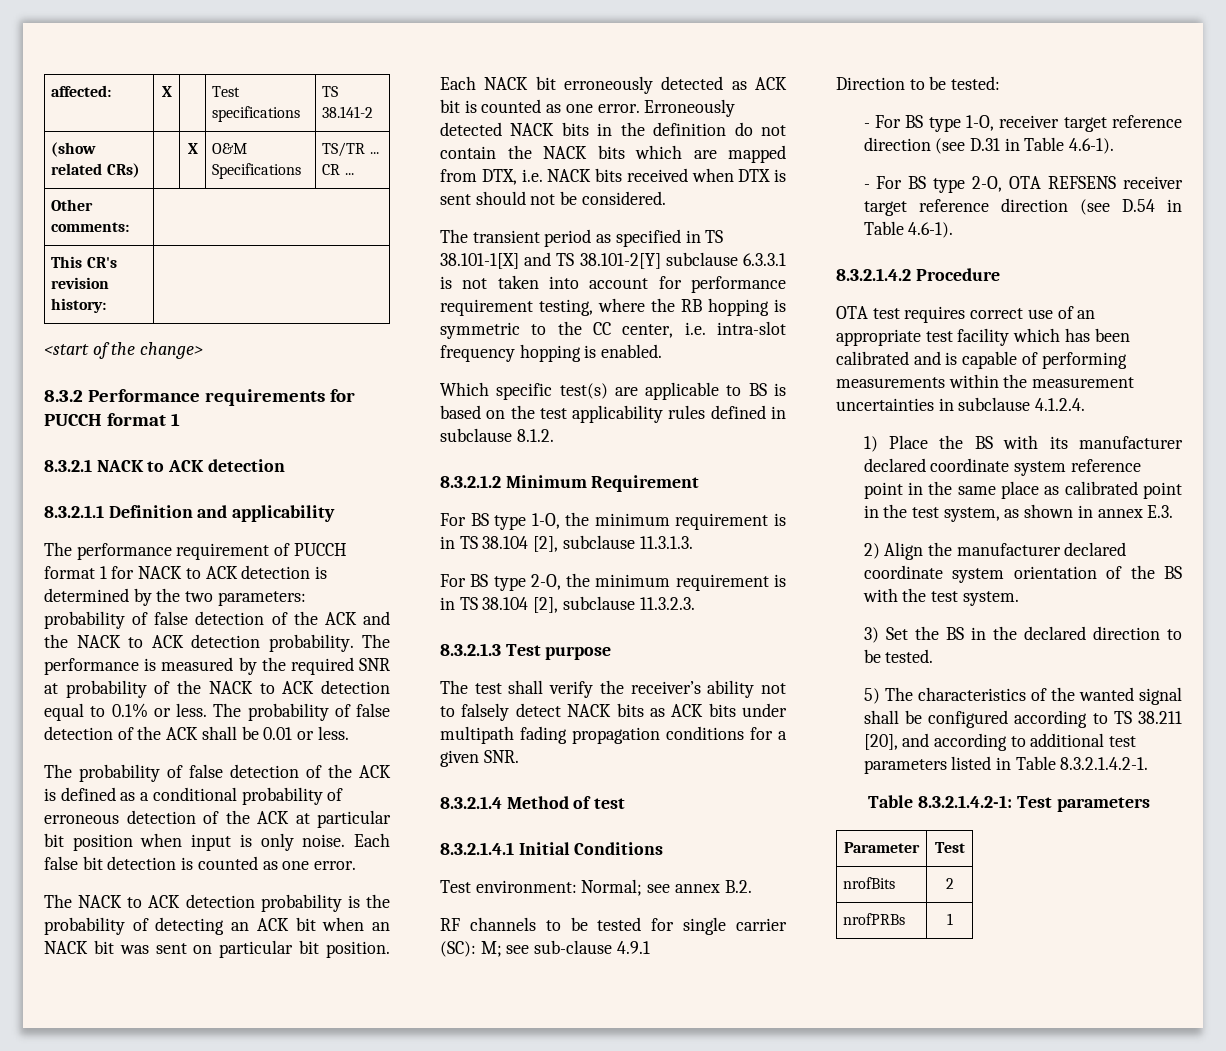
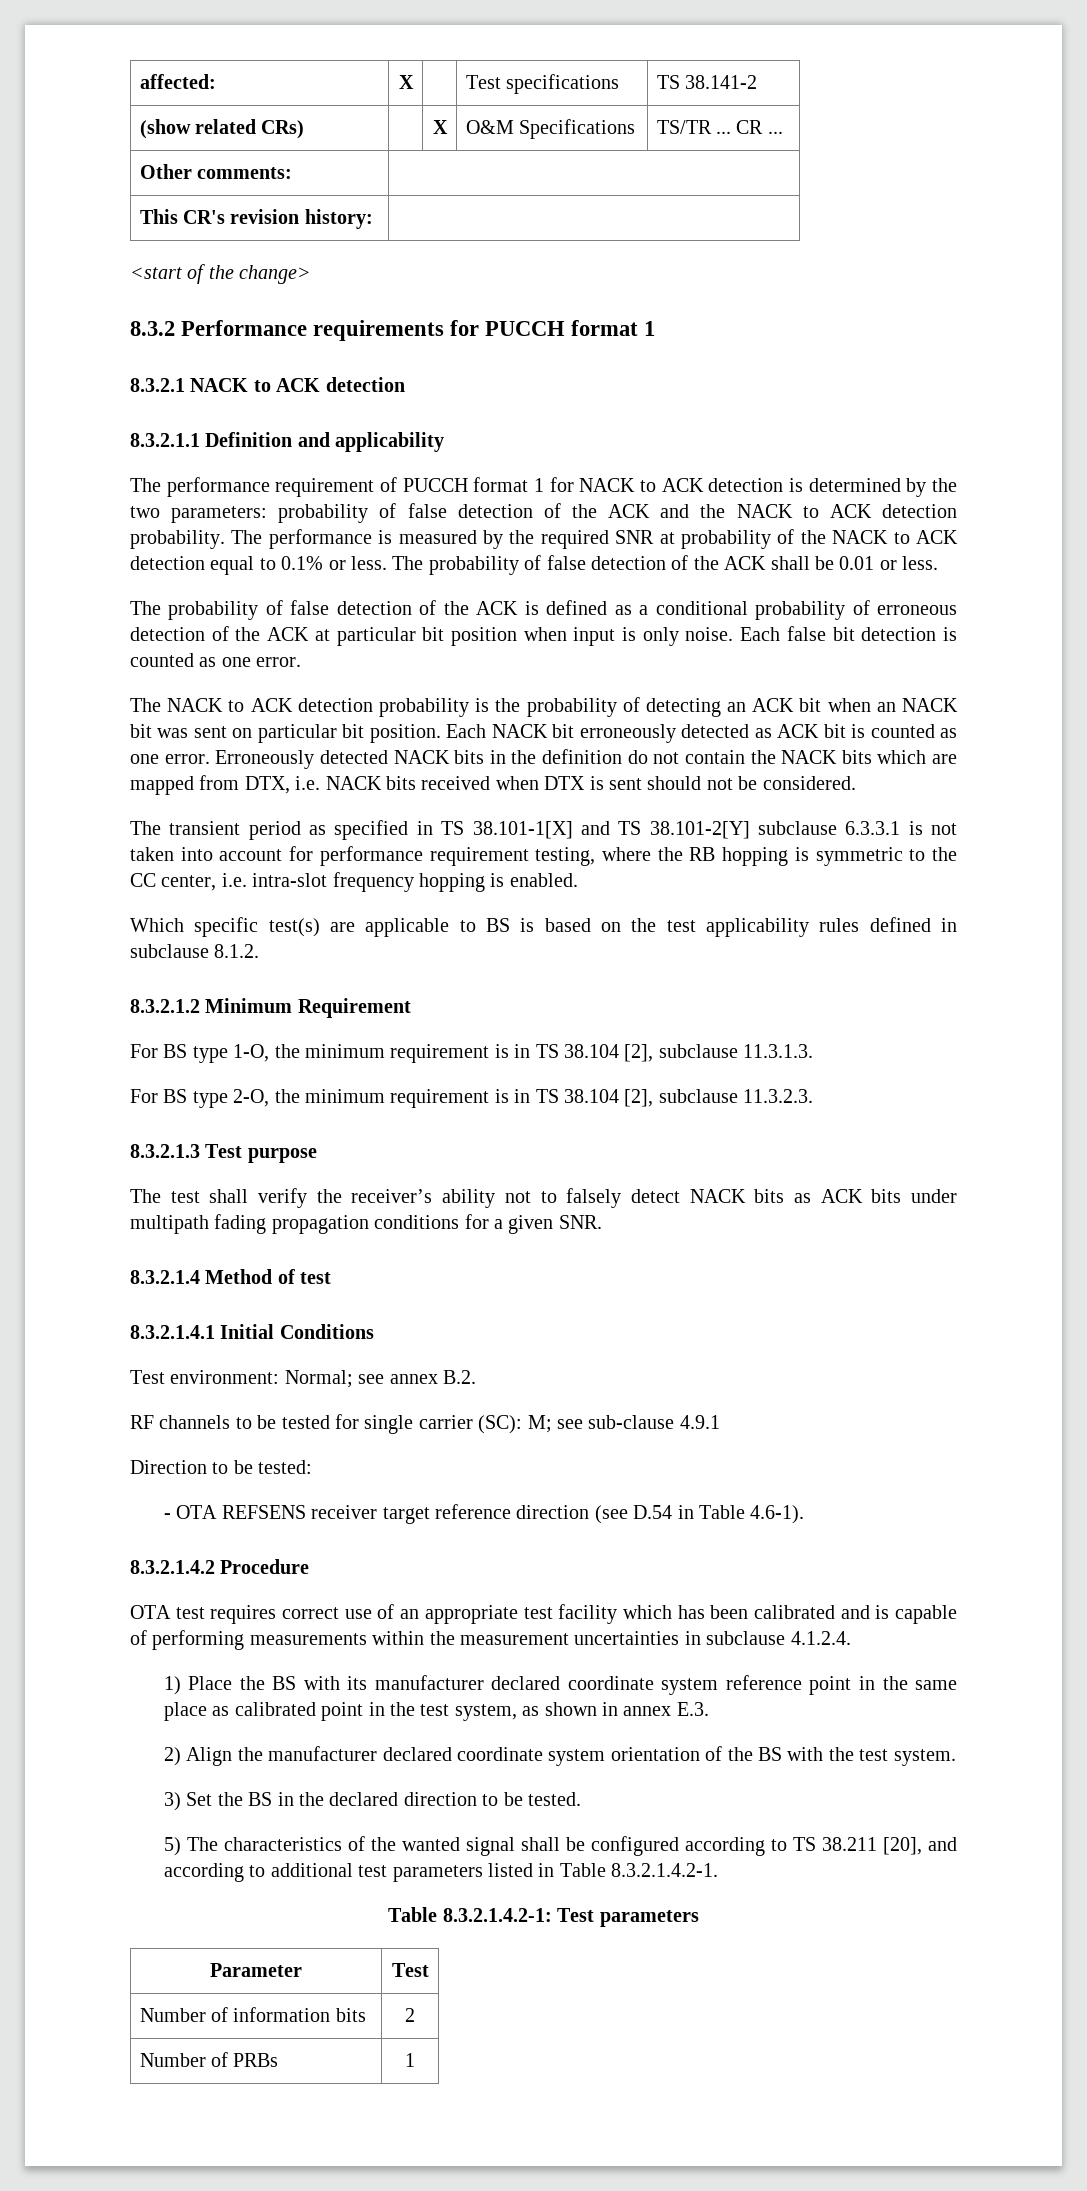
[874,115,1182,132] [863,137,1115,154] [863,176,1003,193] For BS type 1-O, receiver target reference direction (see D.31 in Table 4.6-1). // - For BS type 2-O, -> (171, 1516) none
[843,877,896,889] [945,878,954,889] [843,913,906,925] nrofBits | 2 // nrofPRBs -> [139,2007,366,2022] [405,2008,415,2022] [139,2052,279,2067] Number of information bits | 2 // Number of PRBs

